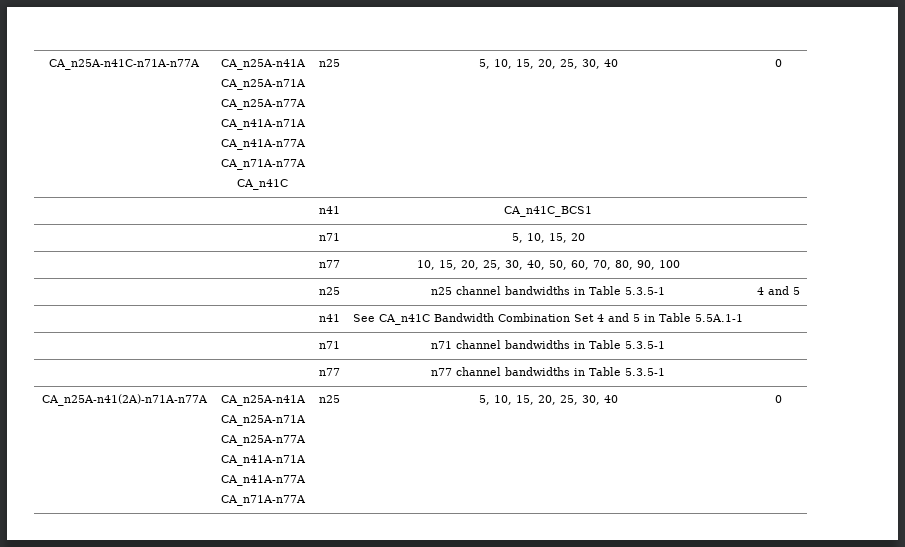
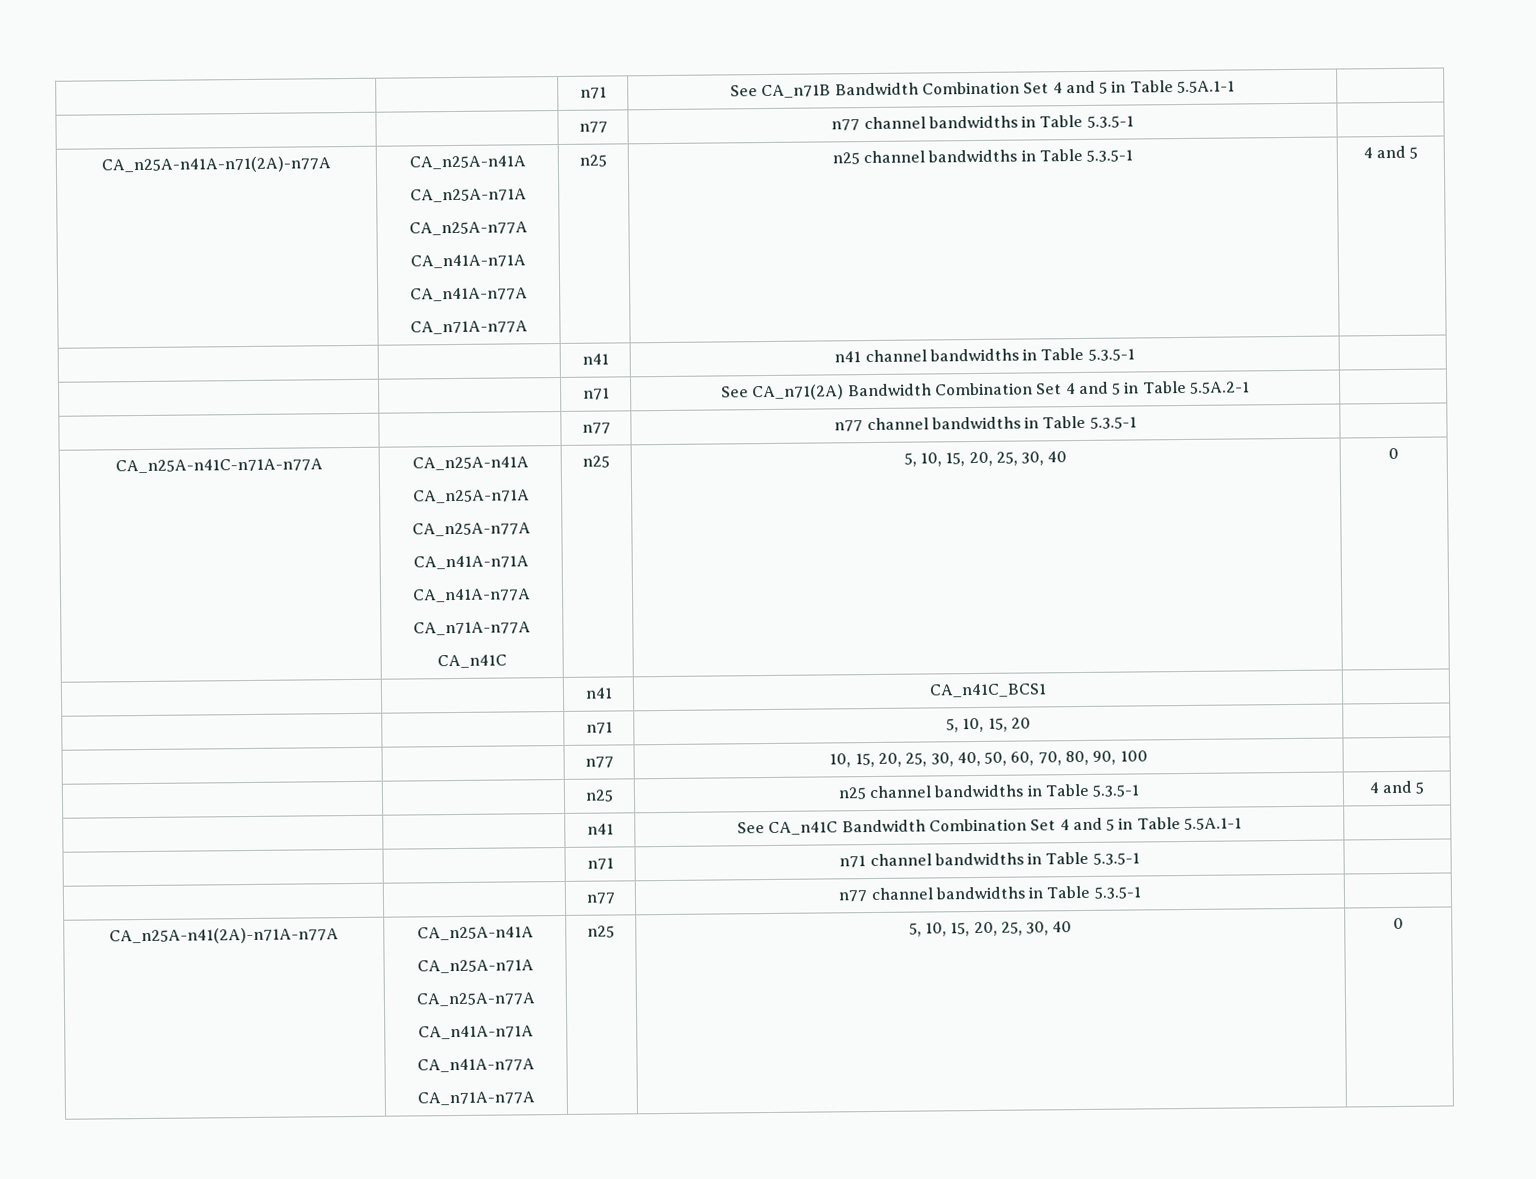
(48, 64) none -> [579,86,607,99] [729,80,1236,99] [578,121,608,133] [831,114,1134,131] [101,156,331,174] [408,155,526,170] [409,188,527,203] [408,221,528,236] [410,254,526,269] [410,287,528,302] [410,320,528,335] [579,154,607,167] [831,148,1134,165] [1362,145,1419,159] [581,353,609,365] [834,347,1135,363] [582,387,610,400] [720,380,1251,401] [581,422,611,434] [834,415,1137,432] | | n71 | See CA_n71B Bandwidth Combination Set 4 and 5 in Table 5.5A.1-1 | // | | n77 | n77 channel bandwidths in Table 5.3.5-1 | // CA_n25A-n41A-n71(2A)-n77A | CA_n25A-n41A // CA_n25A-n71A // CA_n25A-n77A // CA_n41A-n71A // CA_n41A-n77A // CA_n71A-n77A | n25 | n25 channel bandwidths in Table 5.3.5-1 | 4 and 5 // | | n41 | n41 channel bandwidths in Table 5.3.5-1 | // | | n71 | See CA_n71(2A) Bandwidth Combination Set 4 and 5 in Table 5.5A.2-1 | // | | n77 | n77 channel bandwidths in Table 5.3.5-1 | //

